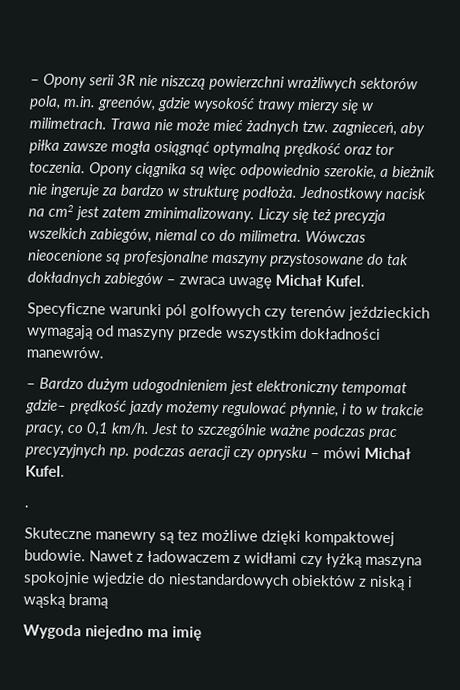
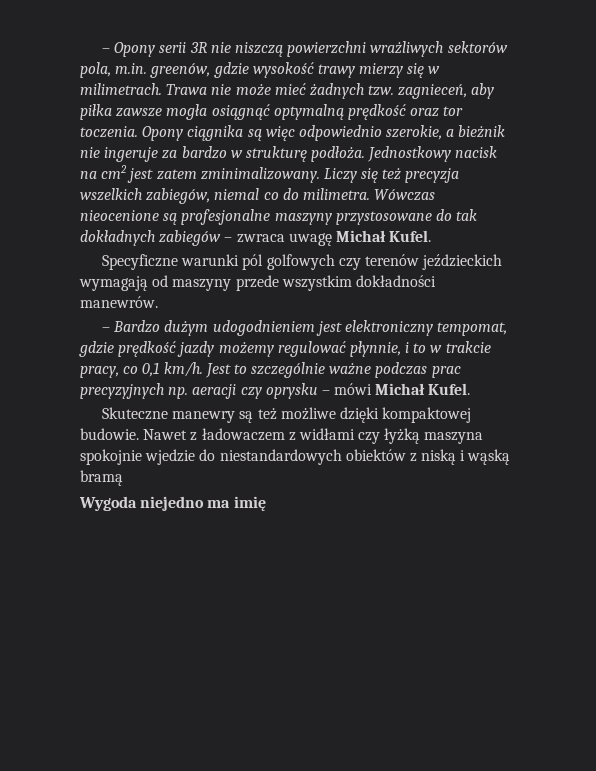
[341,381,408,397] [25,399,67,414] tempomat gdzie– -> [437,322,508,336] [79,341,114,357] tempomat, gdzie
[133,444,185,460] podczas -> (189, 393) none
[24,505,29,508] // . -> (471, 389) none
[177,529,198,541] tez -> [257,408,277,420] też

